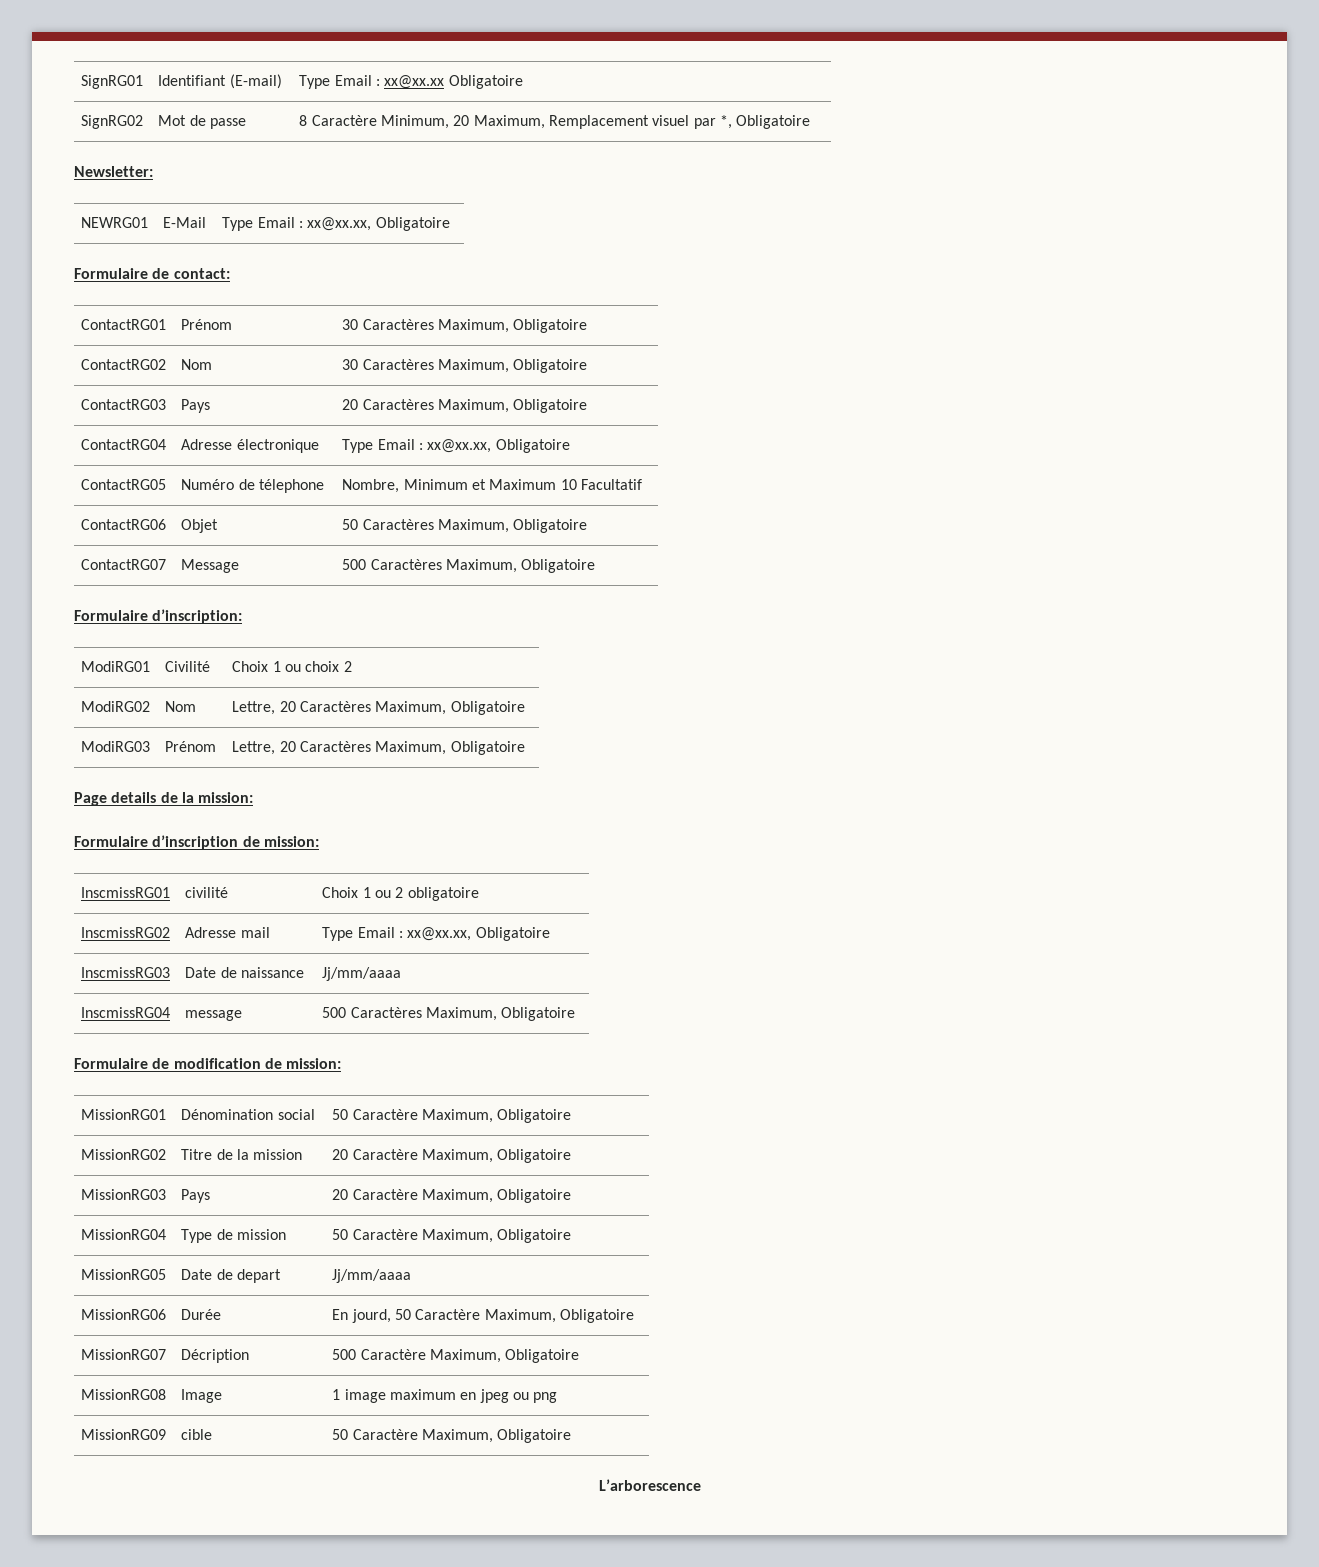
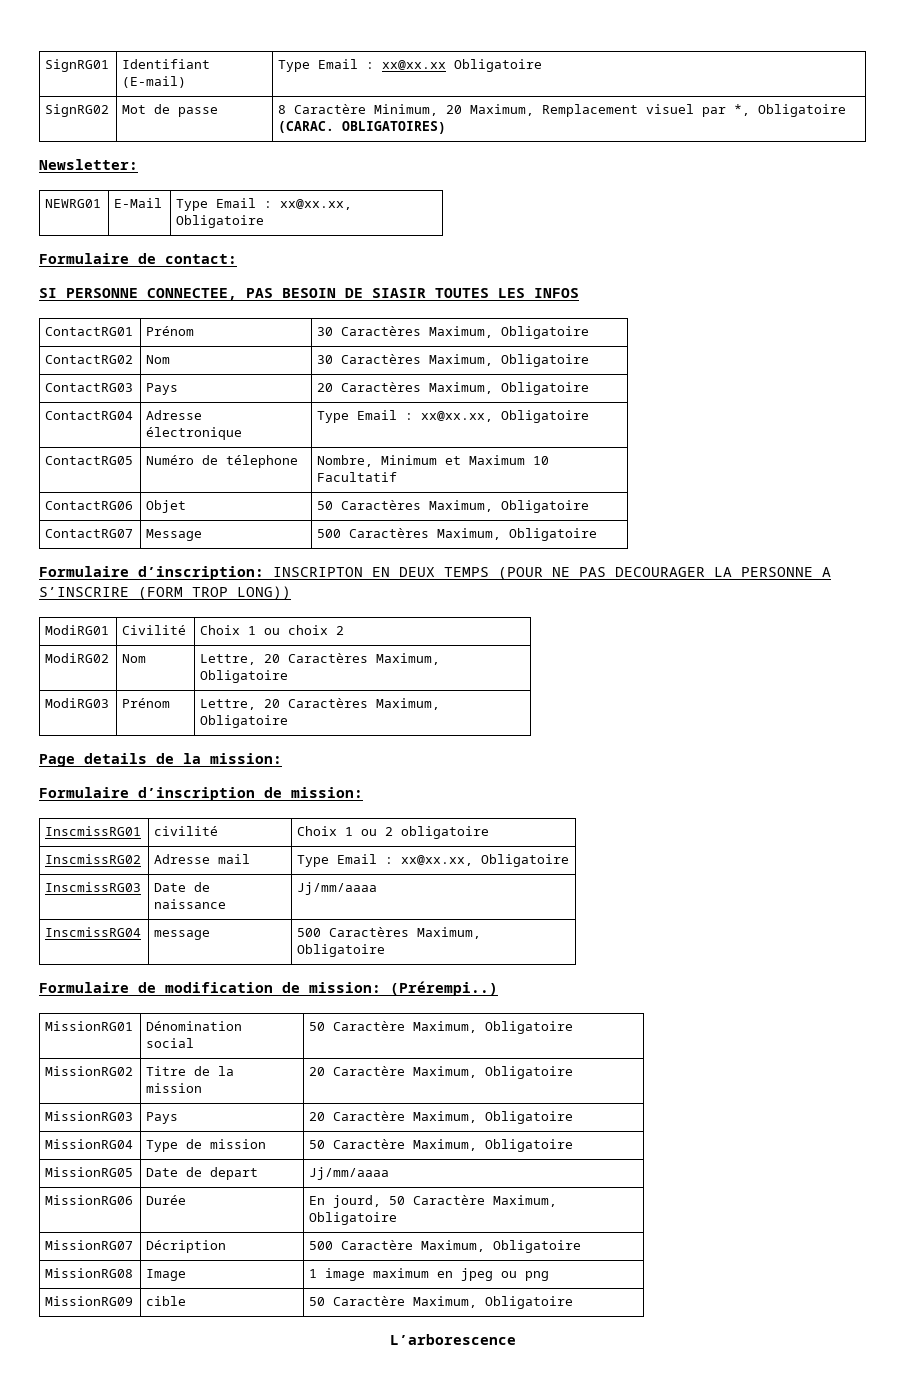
(811, 122) none -> [278,121,447,134] (CARAC. OBLIGATOIRES)
(230, 273) none -> [39,288,579,300] // SI PERSONNE CONNECTEE, PAS BESOIN DE SIASIR TOUTES LES INFOS
(243, 616) none -> [273,567,831,580] [39,586,291,600] INSCRIPTON EN DEUX TEMPS (POUR NE PAS DECOURAGER LA PERSONNE A S’INSCRIRE (FORM TROP LONG))
(342, 1063) none -> [390,981,498,996] (Prérempi..)

